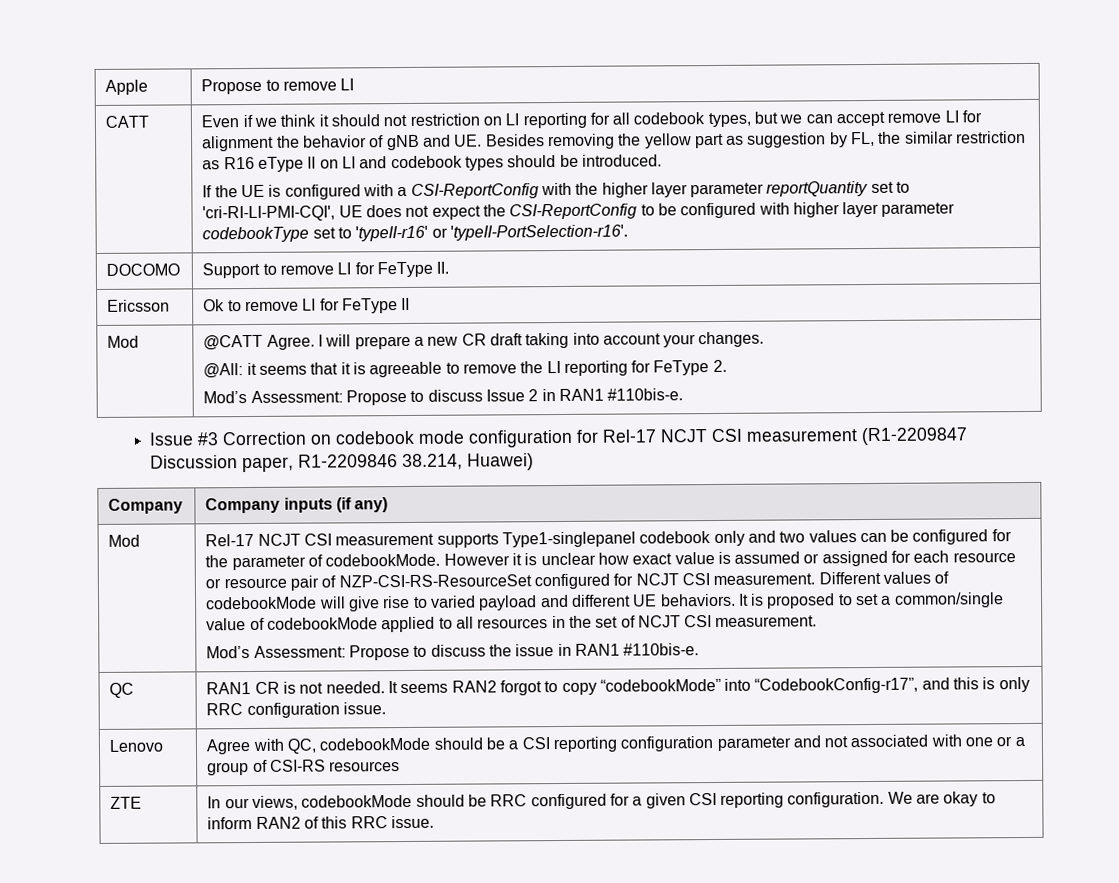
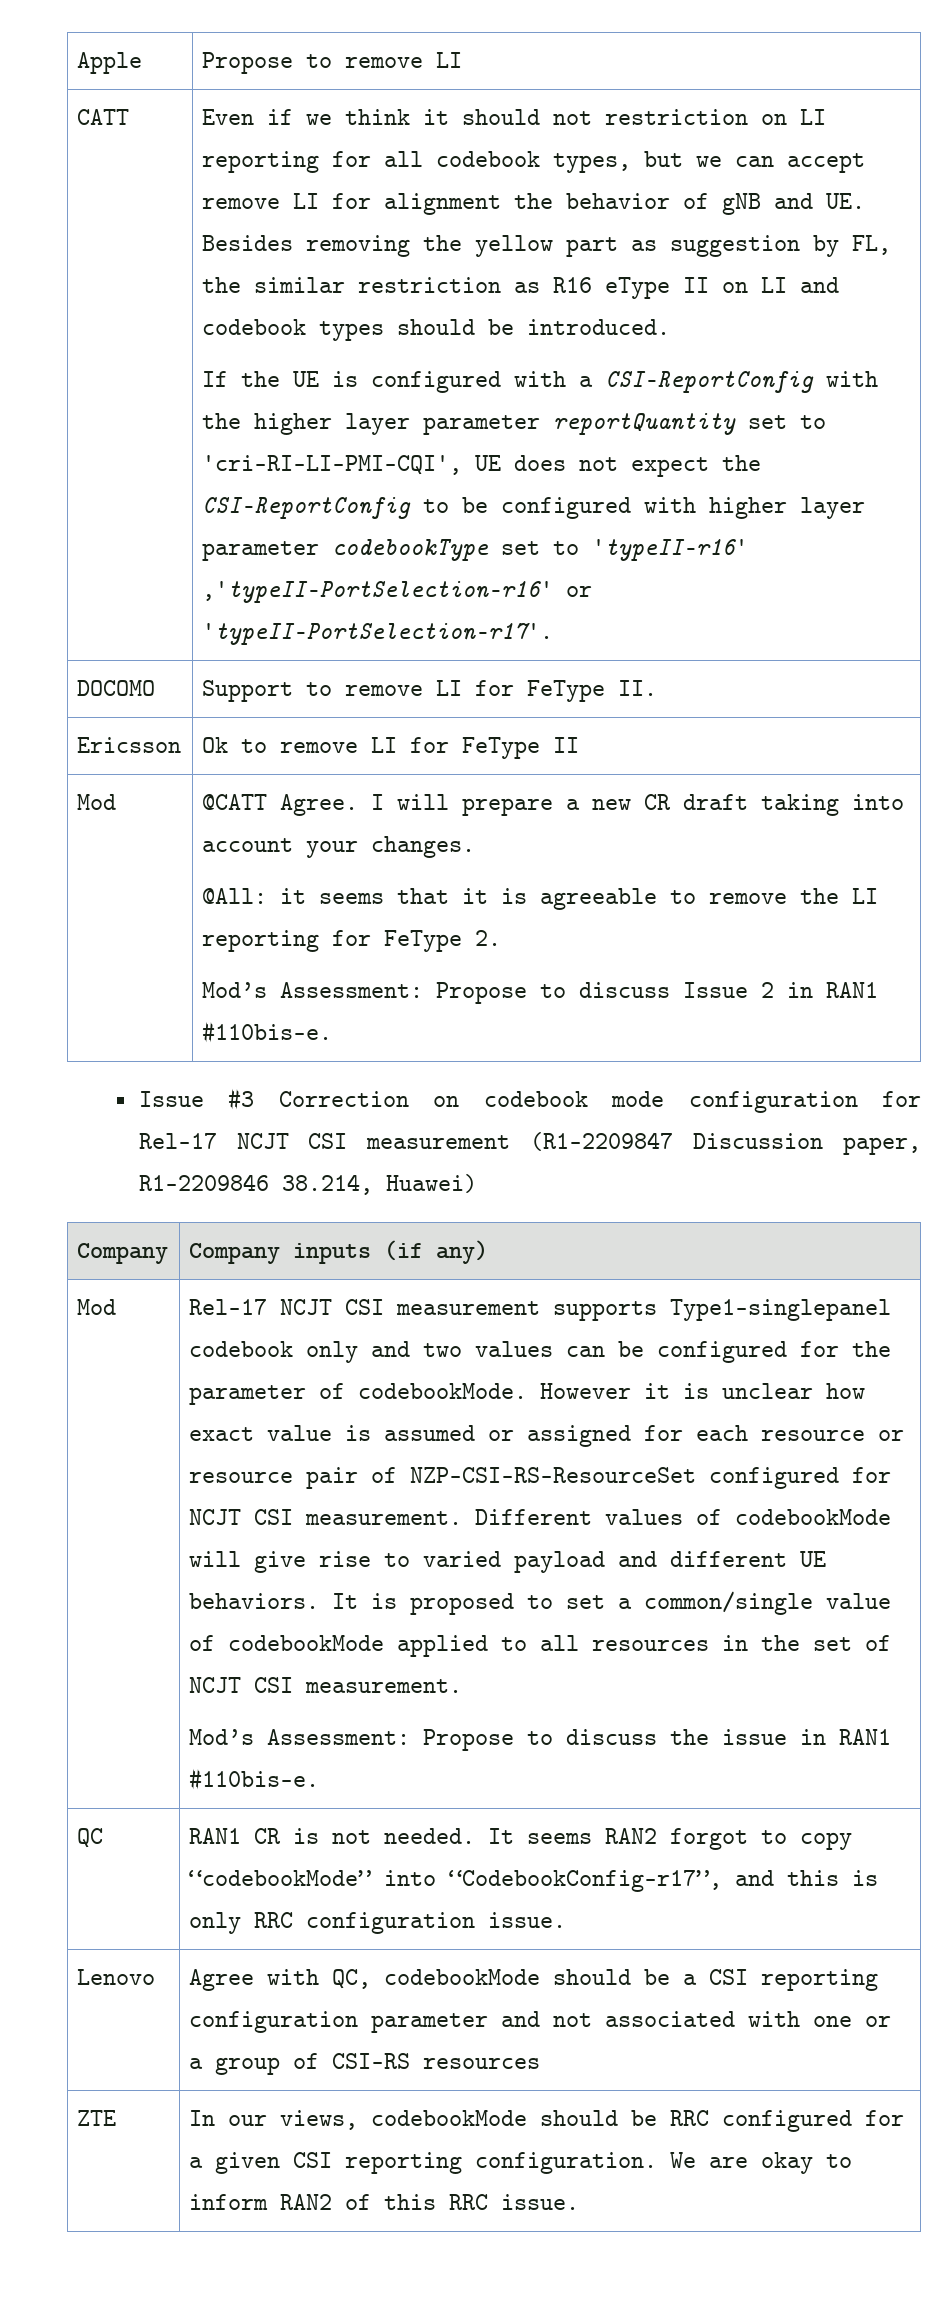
[431,224,628,241] or 'typeII-PortSelection-r16'. -> [202,581,593,603] [202,623,554,645] ,'typeII-PortSelection-r16' or 'typeII-PortSelection-r17'.

